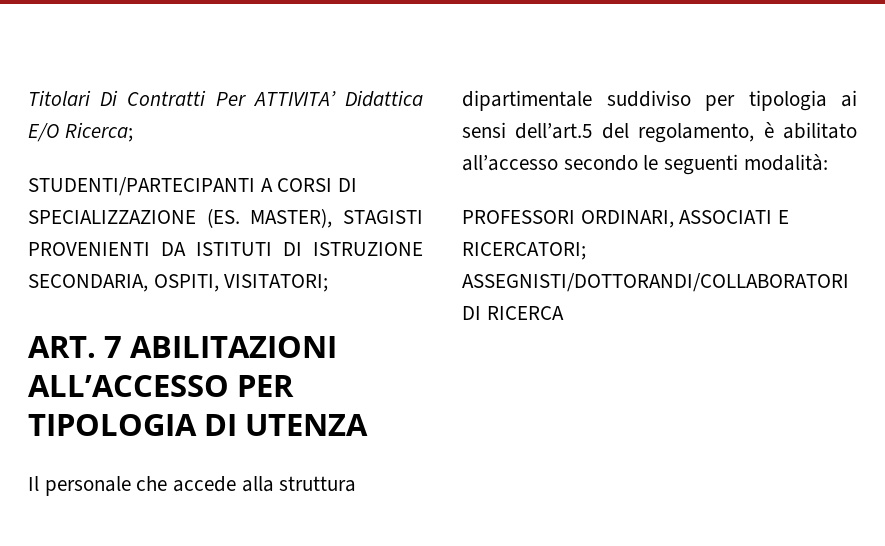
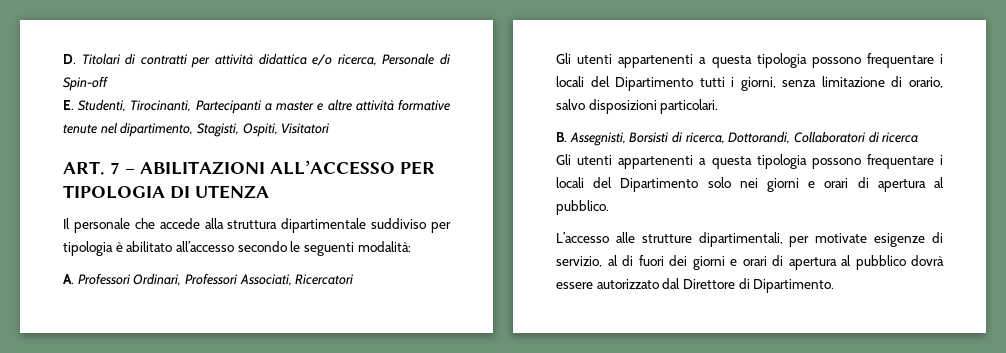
[28,90,423,107] [28,122,133,142] [28,177,358,196] [28,208,423,228] [28,242,423,256] [28,274,329,292] Titolari Di Contratti Per ATTIVITA’ Didattica E/O Ricerca; // STUDENTI/PARTECIPANTI A CORSI DI SPECIALIZZAZIONE (ES. MASTER), STAGISTI PROVENIENTI DA ISTITUTI DI ISTRUZIONE SECONDARIA, OSPITI, VISITATORI; -> [63,53,451,68] [63,76,108,91] [63,99,451,114] [63,122,331,137] D. Titolari di contratti per attività didattica e/o ricerca, Personale di Spin-off // E. Studenti, Tirocinanti, Partecipanti a master e altre attività formative tenute nel dipartimento, Stagisti, Ospiti, Visitatori
(123, 347) none -> [125,168,135,174] –
[841,90,857,107] [462,122,755,143] ai sensi dell’art.5 del regolamento, -> (113, 248) none
[462,210,790,228] [462,242,586,260] [462,273,849,292] [462,306,564,320] PROFESSORI ORDINARI, ASSOCIATI E RICERCATORI; ASSEGNISTI/DOTTORANDI/COLLABORATORI DI RICERCA -> [63,273,355,286] [556,53,943,68] [556,76,943,91] [556,99,719,114] [556,131,919,146] [556,154,943,169] [556,177,944,192] [556,200,609,215] [556,232,943,247] [556,255,944,270] [556,278,835,293] A. Professori Ordinari, Professori Associati, Ricercatori // Gli utenti appartenenti a questa tipologia possono frequentare i locali del Dipartimento tutti i giorni, senza limitazione di orario, salvo disposizioni particolari. // B. Assegnisti, Borsisti di ricerca, Dottorandi, Collaboratori di ricerca // Gli utenti appartenenti a questa tipologia possono frequentare i locali del Dipartimento solo nei giorni e orari di apertura al pubblico. // L’accesso alle strutture dipartimentali, per motivate esigenze di servizio, al di fuori dei giorni e orari di apertura al pubblico dovrà essere autorizzato dal Direttore di Dipartimento.

